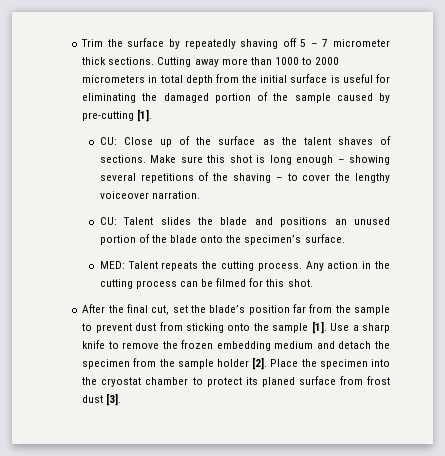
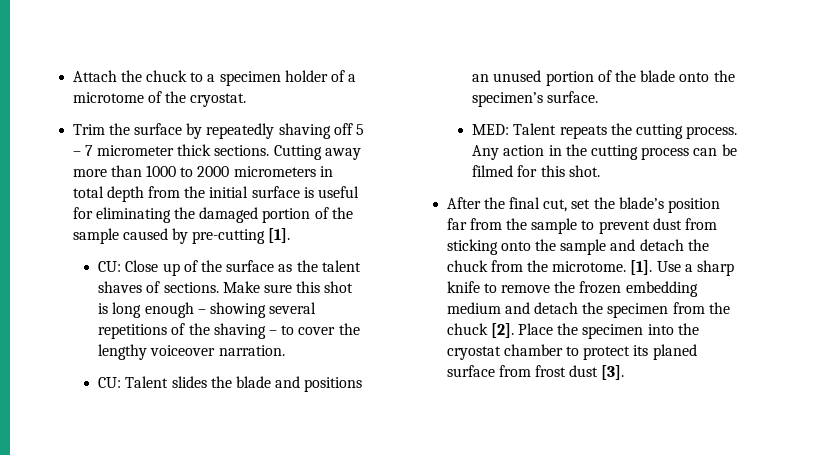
(81, 43) none -> [72,70,357,86] [72,91,247,107] Attach the chuck to a specimen holder of a microtome of the cryostat. //
(309, 328) none -> [610,239,709,251] [446,260,627,272] and detach the chuck from the microtome.
[177,359,250,369] sample holder -> [446,323,488,335] chuck

